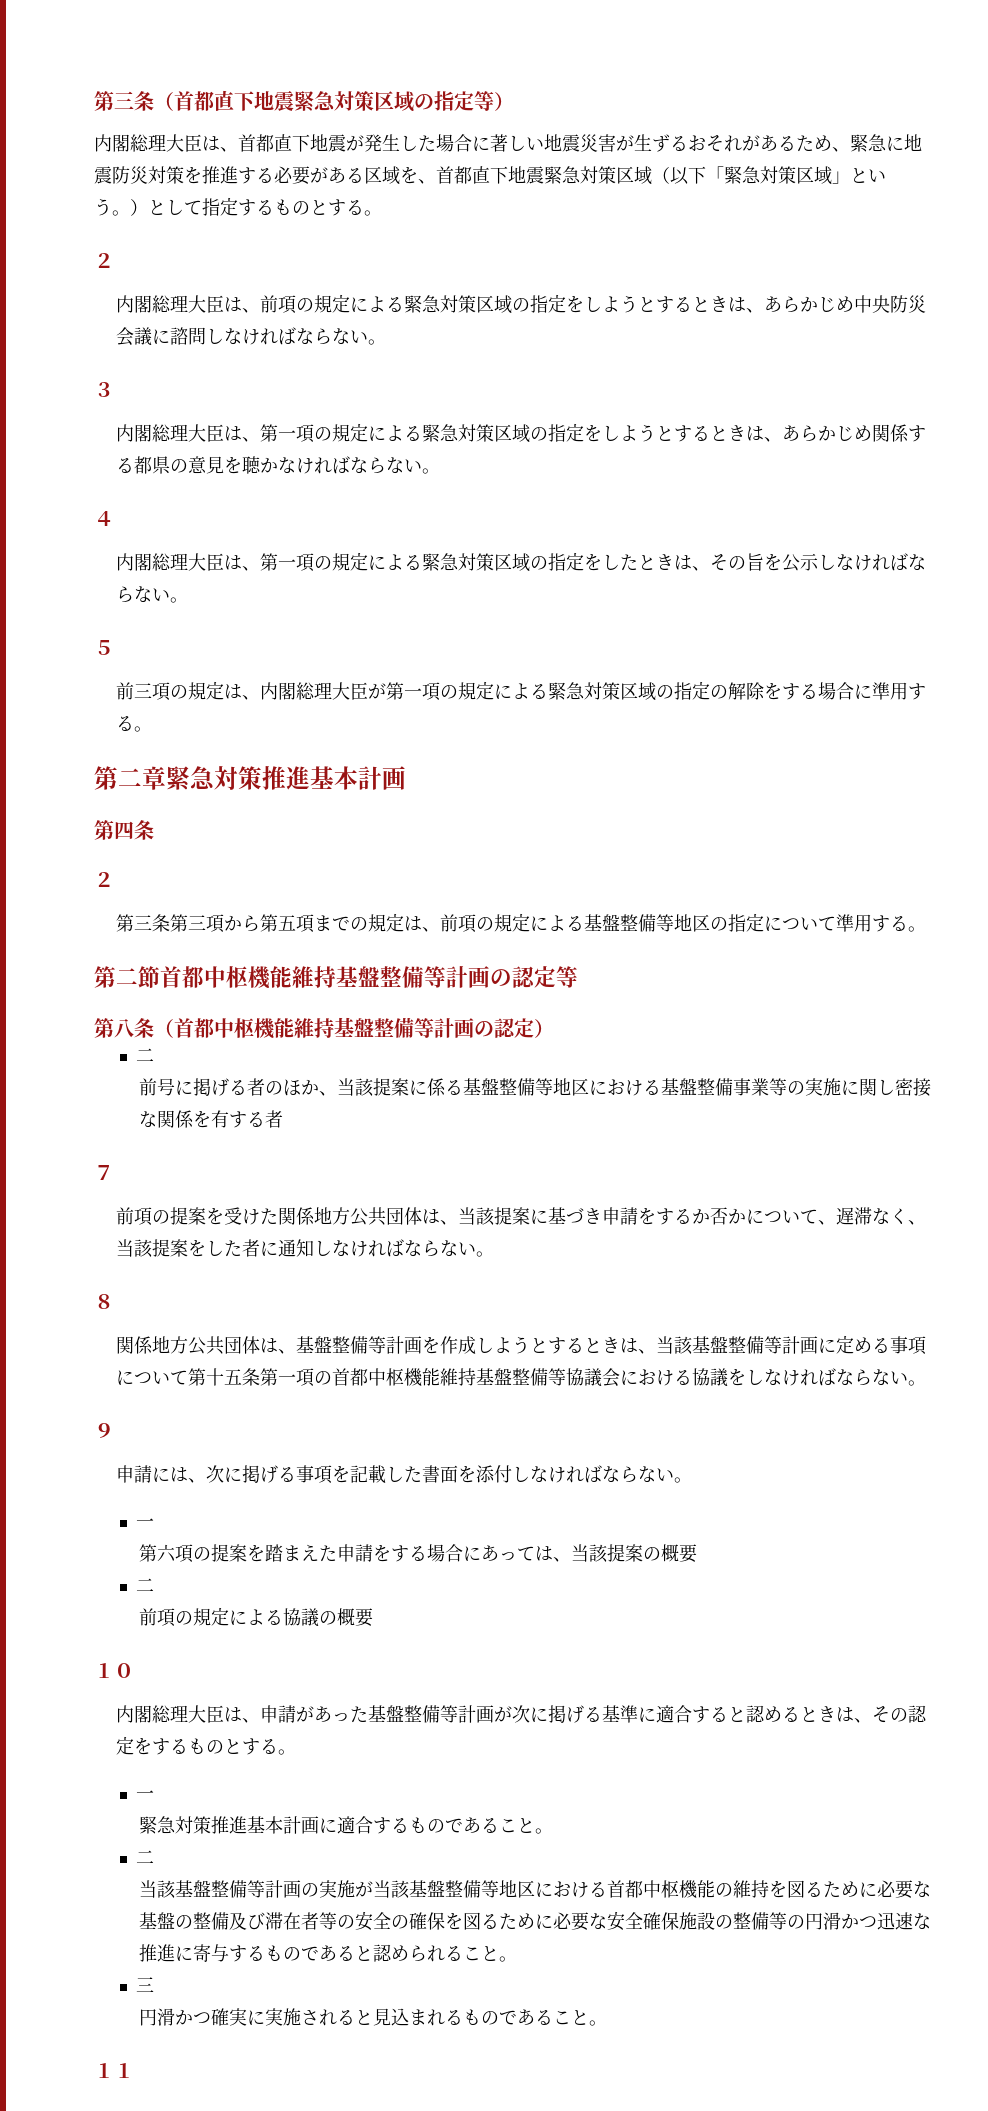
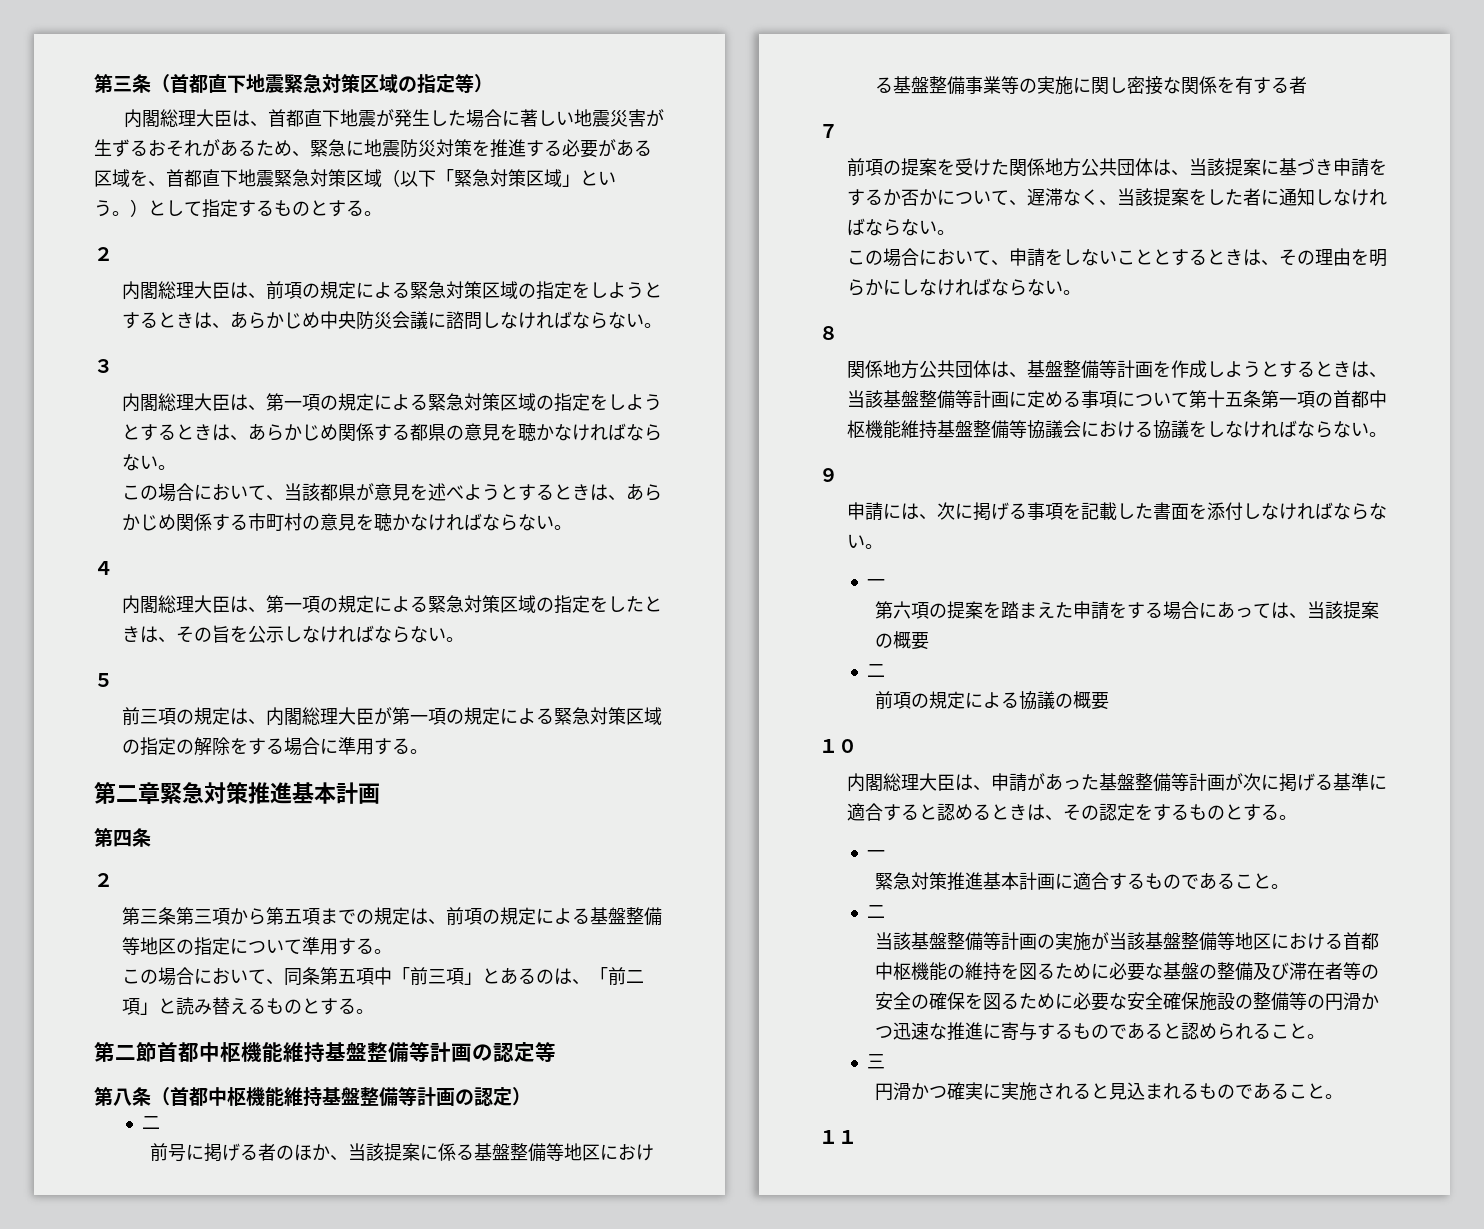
(441, 471) none -> [122,483,663,502] [122,513,573,531] // この場合において、当該都県が意見を述べようとするときは、あらかじめ関係する市町村の意見を聴かなければならない。
(927, 929) none -> [122,967,645,986] [122,997,375,1015] // この場合において、同条第五項中「前三項」とあるのは、「前二項」と読み替えるものとする。
(495, 1254) none -> [847,248,1388,267] [847,278,1082,296] // この場合において、申請をしないこととするときは、その理由を明らかにしなければならない。

